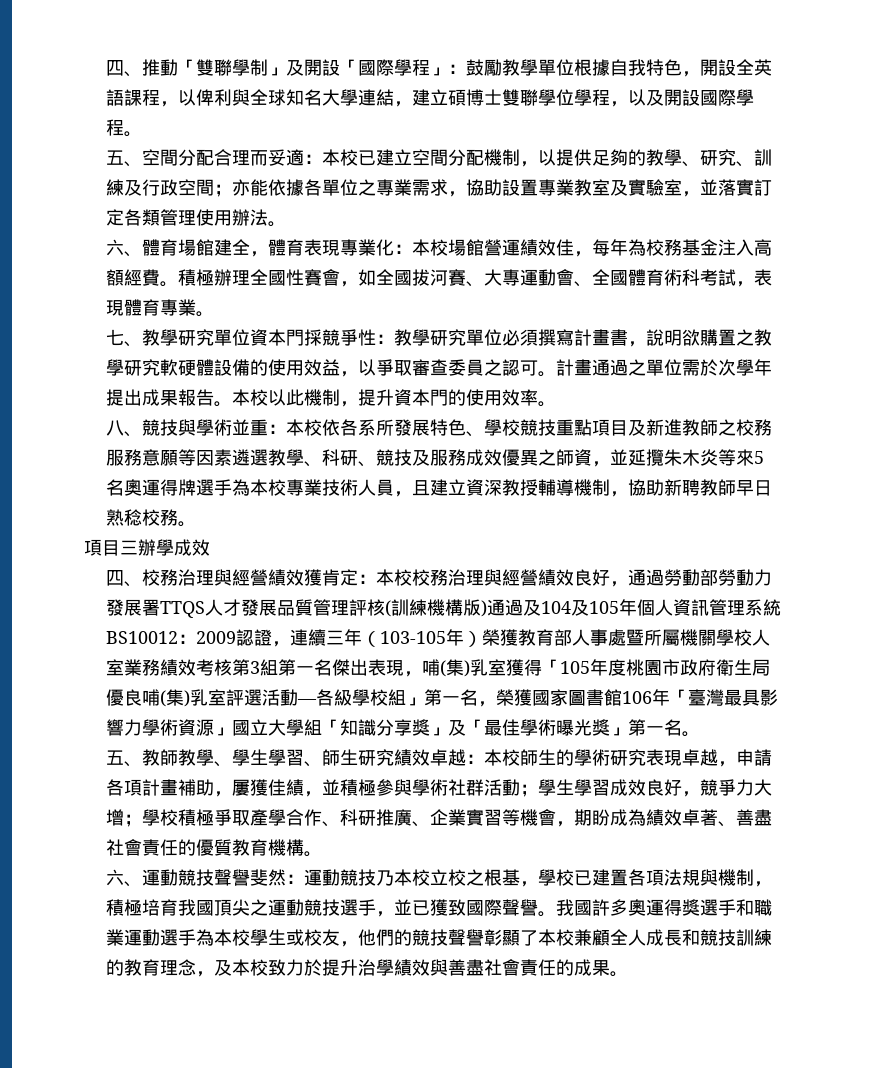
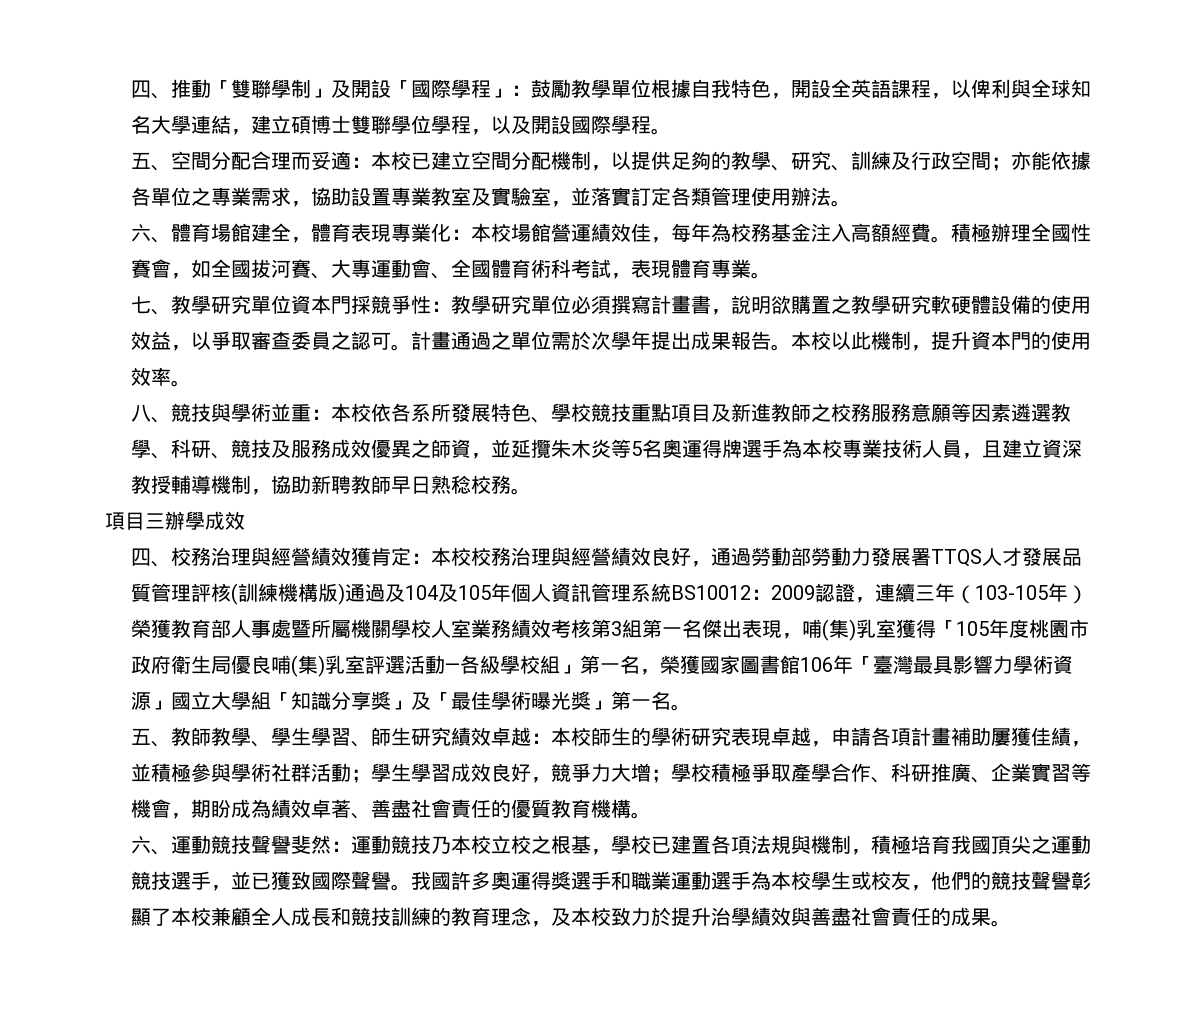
[735,449,754,466] 來 -> (631, 448) none
[213,791,232,797] ， -> (991, 736) none

